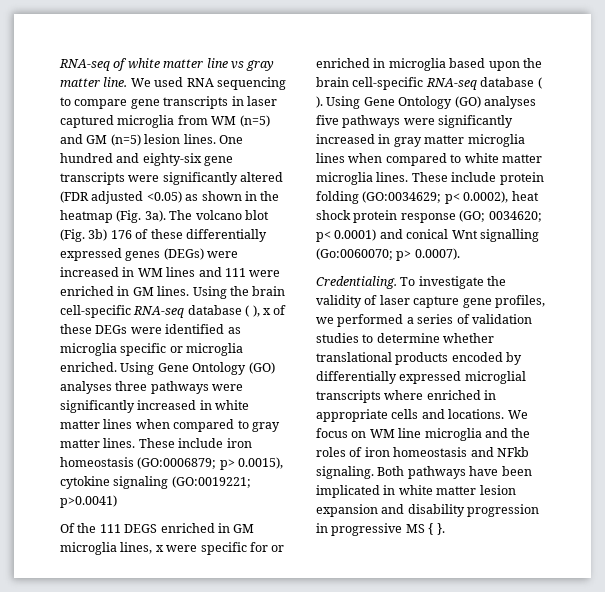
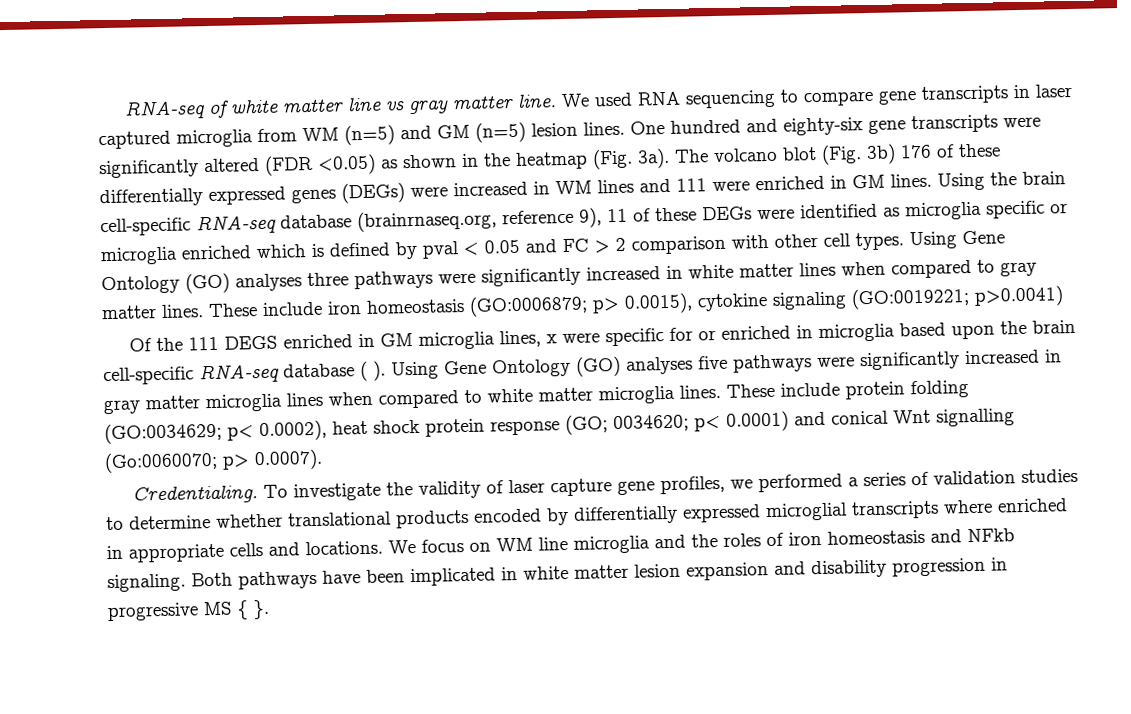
[91,191,144,204] adjusted -> (313, 165) none
[245,305,271,317] ( ), x -> [357,207,628,233] (brainrnaseq.org, reference 9), 11
[60,362,117,372] enriched. -> [181,232,904,260] enriched which is defined by pval < 0.05 and FC > 2 comparison with other cell types.

